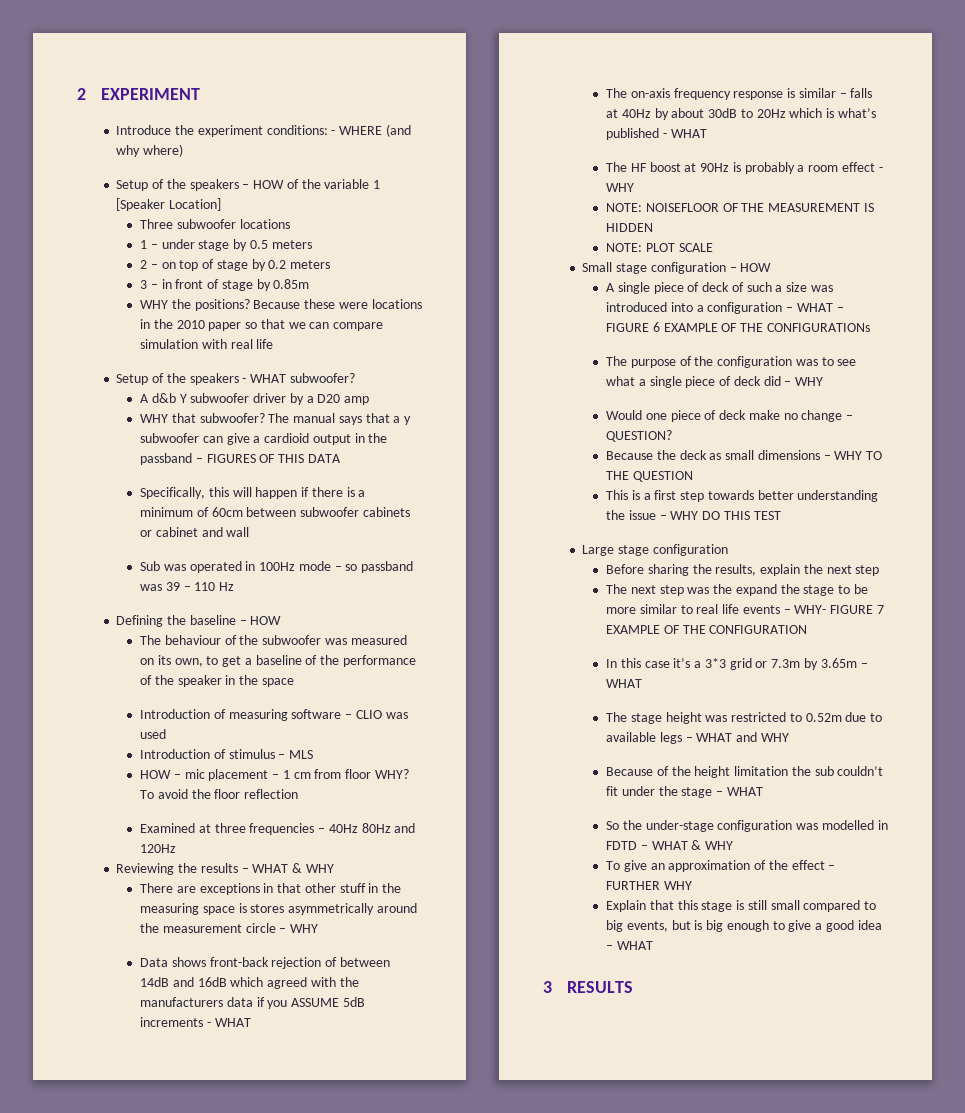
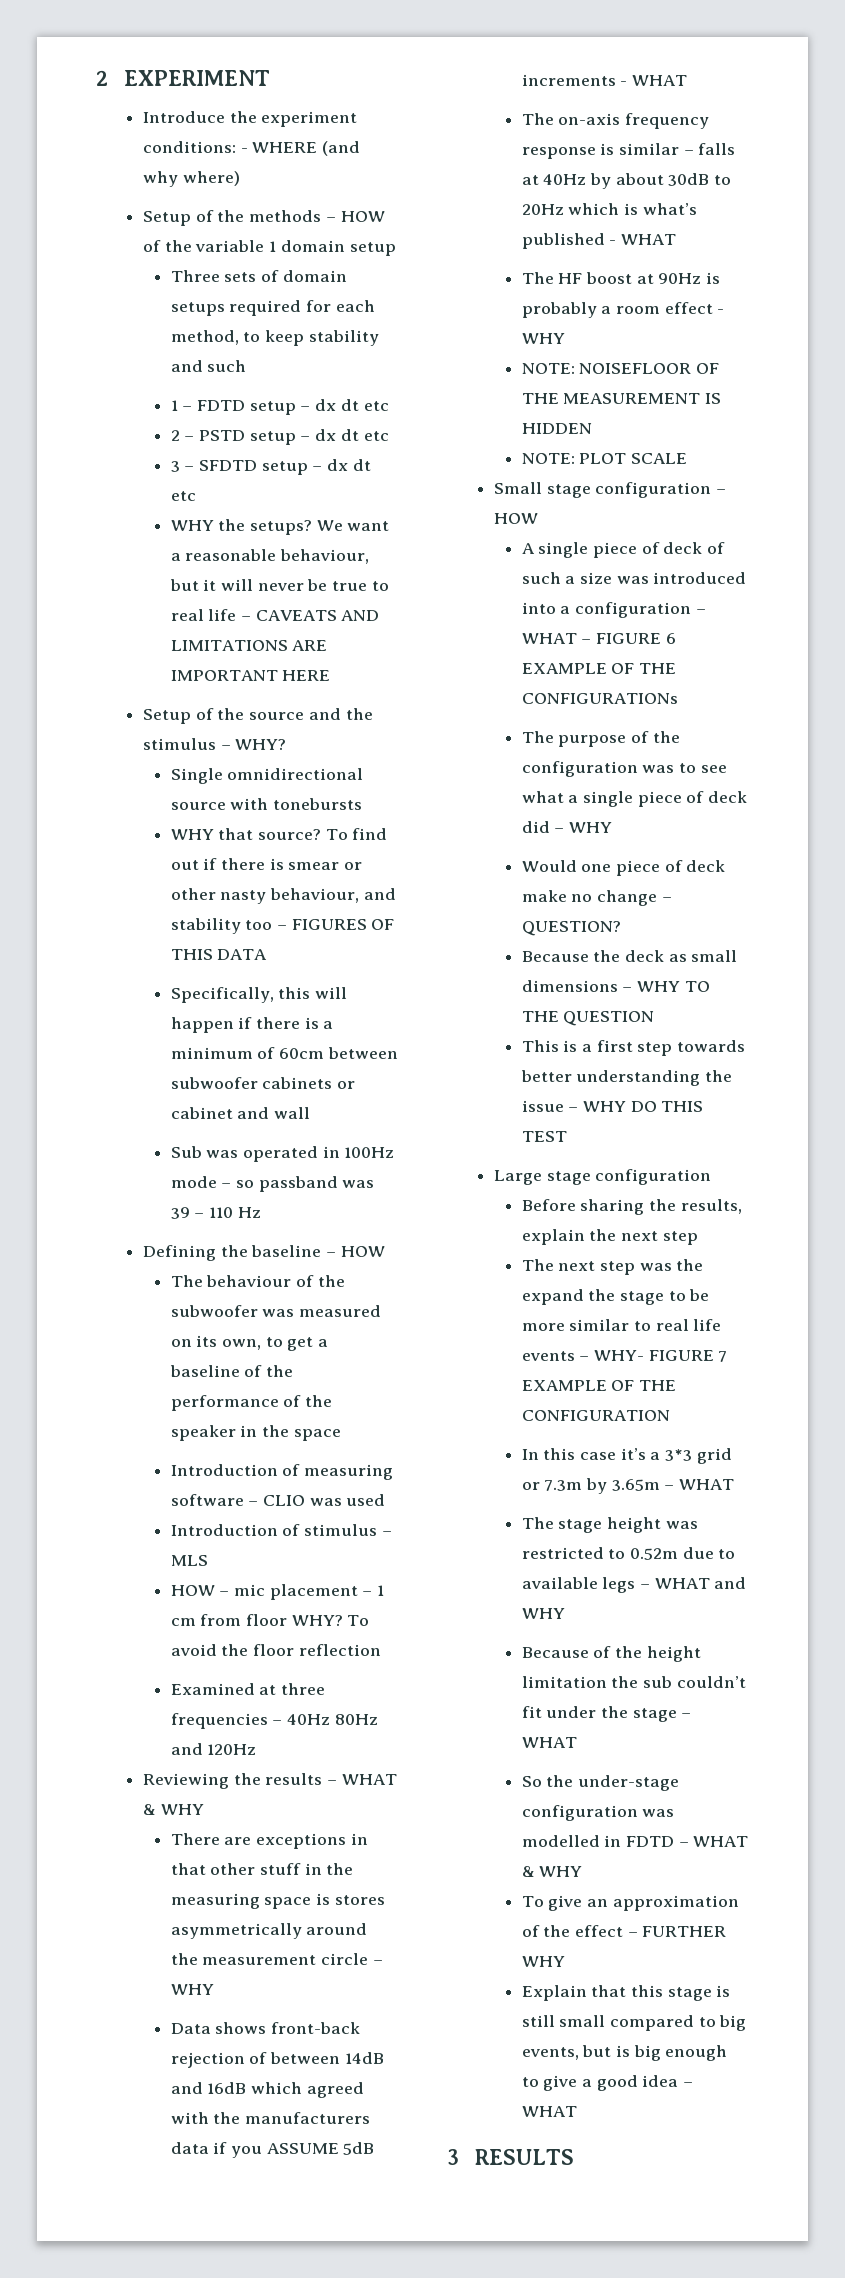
[189,179,239,191] speakers -> [249,210,322,222] methods
[116,198,221,211] [Speaker Location] -> [280,240,396,256] domain setup
[176,219,290,229] [139,239,312,251] [139,259,331,271] [139,279,310,291] [139,299,422,311] [139,319,384,331] [139,339,274,349] [116,373,355,385] [139,393,370,405] [139,413,412,425] [139,433,388,445] [139,453,192,465] subwoofer locations // 1 – under stage by 0.5 meters // 2 – on top of stage by 0.2 meters // 3 – in front of stage by 0.85m // WHY the positions? Because these were locations in the 2010 paper so that we can compare simulation with real life // Setup of the speakers - WHAT subwoofer? // A d&b Y subwoofer driver by a D20 amp // WHY that subwoofer? The manual says that a y subwoofer can give a cardioid output in the passband -> [224,270,347,282] [170,300,375,316] [170,330,379,346] [170,360,247,372] [170,399,389,415] [170,429,389,445] [170,459,371,475] [170,491,196,501] [170,519,390,535] [170,549,369,564] [169,579,389,591] [170,609,380,621] [170,640,328,651] [170,670,331,681] [142,708,373,724] [142,738,287,750] [170,768,364,784] [170,798,362,810] [170,828,388,840] [170,858,363,870] [170,888,396,904] [170,918,273,934] sets of domain setups required for each method, to keep stability and such // 1 – FDTD setup – dx dt etc // 2 – PSTD setup – dx dt etc // 3 – SFDTD setup – dx dt etc // WHY the setups? We want a reasonable behaviour, but it will never be true to real life – CAVEATS AND LIMITATIONS ARE IMPORTANT HERE // Setup of the source and the stimulus – WHY? // Single omnidirectional source with tonebursts // WHY that source? To find out if there is smear or other nasty behaviour, and stability too

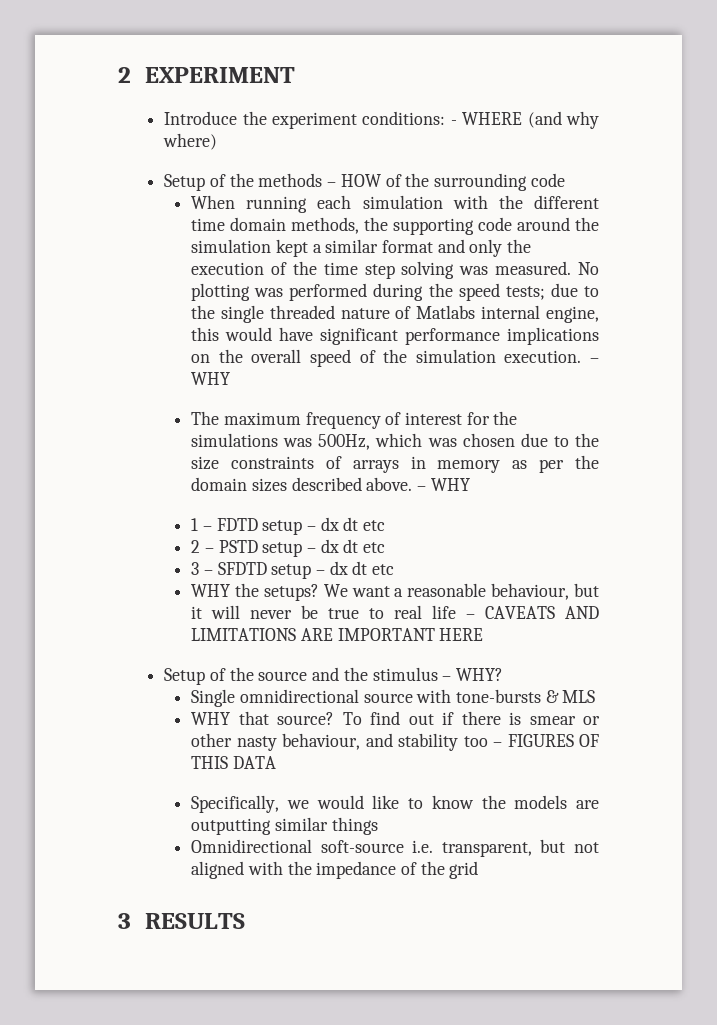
[195,240,396,256] [170,270,347,282] [170,300,375,316] [170,330,379,346] [170,360,247,372] variable 1 domain setup // Three sets of domain setups required for each method, to keep stability and such -> [433,173,565,191] [191,195,599,213] [191,217,600,235] [191,239,532,257] [191,261,599,279] [191,283,599,301] [191,305,599,323] [191,327,599,345] [191,349,599,367] [191,372,231,385] [191,411,518,429] [191,433,599,450] [191,455,599,473] [191,477,470,492] surrounding code // When running each simulation with the different time domain methods, the supporting code around the simulation kept a similar format and only the execution of the time step solving was measured. No plotting was performed during the speed tests; due to the single threaded nature of Matlabs internal engine, this would have significant performance implications on the overall speed of the simulation execution. – WHY // The maximum frequency of interest for the simulations was 500Hz, which was chosen due to the size constraints of arrays in memory as per the domain sizes described above. – WHY
[272,798,362,810] tonebursts -> [456,689,596,703] tone-bursts & MLS
[278,987,347,999] [170,1017,334,1033] [170,1047,398,1059] [170,1077,355,1089] [170,1107,310,1119] [170,1146,395,1162] [170,1176,375,1192] [170,1207,261,1219] [142,1245,385,1261] [170,1275,345,1287] [170,1305,381,1317] [170,1335,329,1351] [169,1365,293,1377] [170,1395,332,1411] [170,1425,341,1441] [170,1464,393,1480] [170,1494,386,1506] [170,1524,392,1536] [170,1555,208,1566] [170,1584,385,1600] [170,1614,370,1626] [170,1644,381,1656] [170,1683,325,1695] [170,1713,378,1729] [170,1743,257,1755] [142,1773,397,1789] [142,1804,204,1815] [170,1833,368,1849] [170,1863,354,1875] [170,1893,385,1909] [170,1923,368,1939] [170,1953,383,1965] [170,1984,214,1995] [170,2022,360,2034] [170,2052,384,2068] [170,2082,364,2098] [170,2112,370,2124] [170,2142,375,2158] [521,74,687,86] [521,113,709,129] [521,143,736,159] [521,173,732,189] [521,203,697,215] [521,233,676,249] [521,272,721,284] [521,302,725,318] [521,333,565,344] [521,363,719,374] [521,393,721,404] [521,423,592,434] [521,453,687,464] [493,482,727,498] [493,513,538,524] [521,542,726,558] [521,572,747,584] [521,602,706,618] [521,633,676,644] [521,663,676,674] [521,693,678,704] [521,731,680,747] [521,761,727,777] [521,791,748,807] [521,821,612,833] [521,860,726,876] [521,890,672,906] [521,921,621,936] [521,950,738,962] [521,980,710,992] [521,1011,655,1026] [521,1040,746,1056] [520,1070,732,1086] [521,1100,704,1112] [521,1131,567,1142] [493,1169,712,1185] [521,1199,742,1215] [521,1229,698,1245] [521,1259,704,1275] [521,1289,710,1305] [521,1319,722,1331] [521,1350,728,1362] [521,1380,676,1391] [521,1410,670,1421] [521,1448,732,1464] [521,1478,735,1494] [521,1517,698,1533] [521,1547,736,1560] [521,1577,747,1593] [521,1608,565,1619] [521,1646,701,1662] [521,1676,746,1688] [521,1706,692,1722] [521,1737,577,1748] [521,1775,679,1791] [521,1805,675,1821] [521,1835,749,1847] [521,1866,583,1877] [521,1895,739,1911] [521,1925,727,1937] [521,1956,565,1967] [521,1985,731,2001] [521,2015,747,2031] [521,2045,728,2061] [521,2075,694,2091] [521,2106,577,2117] this will happen if there is a minimum of 60cm between subwoofer cabinets or cabinet and wall // Sub was operated in 100Hz mode – so passband was 39 – 110 Hz // Defining the baseline – HOW // The behaviour of the subwoofer was measured on its own, to get a baseline of the performance of the speaker in the space // Introduction of measuring software – CLIO was used // Introduction of stimulus – MLS // HOW – mic placement – 1 cm from floor WHY? To avoid the floor reflection // Examined at three frequencies – 40Hz 80Hz and 120Hz // Reviewing the results – WHAT & WHY // There are exceptions in that other stuff in the measuring space is stores asymmetrically around the measurement circle – WHY // Data shows front-back rejection of between 14dB and 16dB which agreed with the manufacturers data if you ASSUME 5dB increments - WHAT // The on-axis frequency response is similar – falls at 40Hz by about 30dB to 20Hz which is what’s published - WHAT // The HF boost at 90Hz is probably a room effect - WHY // NOTE: NOISEFLOOR OF THE MEASUREMENT IS HIDDEN // NOTE: PLOT SCALE // Small stage configuration – HOW // A single piece of deck of such a size was introduced into a configuration – WHAT – FIGURE 6 EXAMPLE OF THE CONFIGURATIONs // The purpose of the configuration was to see what a single piece of deck did – WHY // Would one piece of deck make no change – QUESTION? // Because the deck as small dimensions – WHY TO THE QUESTION // This is a first step towards better understanding the issue – WHY DO THIS TEST // Large stage configuration // Before sharing the results, explain the next step // The next step was the expand the stage to be more similar to real life events – WHY- FIGURE 7 EXAMPLE OF THE CONFIGURATION // In this case it’s a 3*3 grid or 7.3m by 3.65m – WHAT // The stage height was restricted to 0.52m due to available legs – WHAT and WHY // Because of the height limitation the sub couldn’t fit under the stage – WHAT // So the under-stage configuration was modelled in FDTD – WHAT & WHY // To give an approximation of the effect – FURTHER WHY // Explain that this stage is still small compared to big events, but is big enough to give a good idea – WHAT -> [286,795,599,809] [191,817,378,835] [191,839,599,857] [191,861,479,879] we would like to know the models are outputting similar things // Omnidirectional soft-source i.e. transparent, but not aligned with the impedance of the grid

